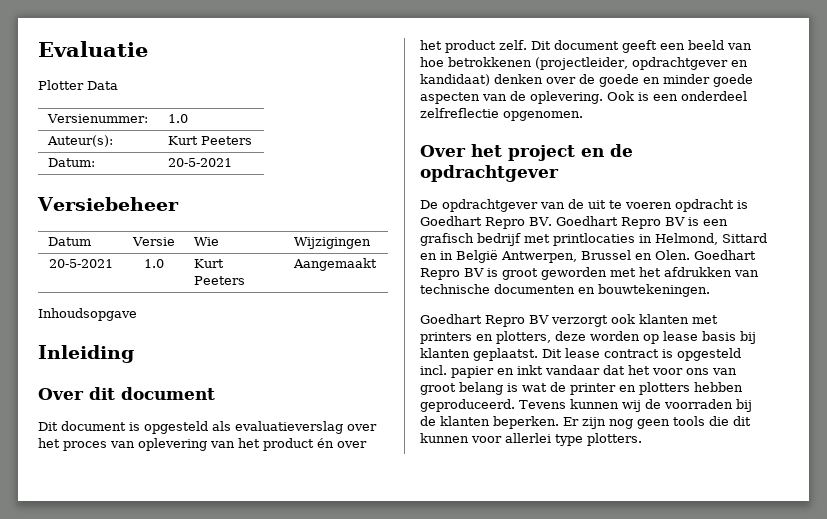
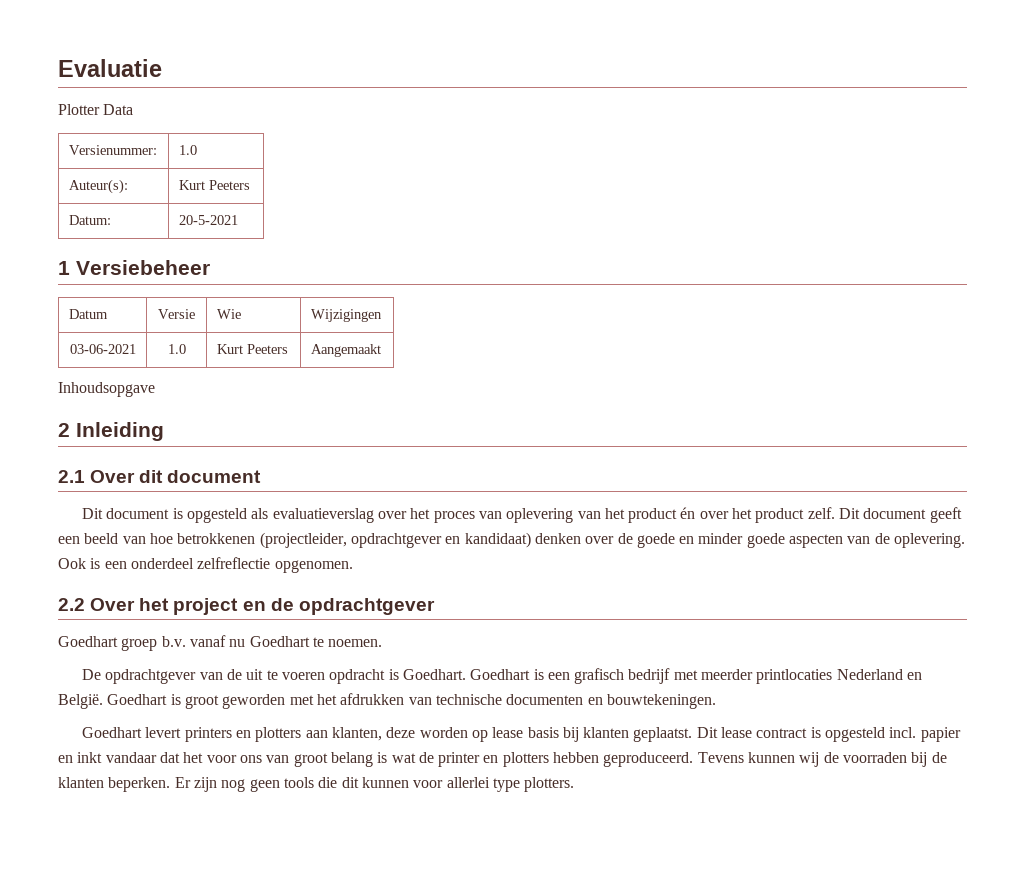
(232, 162) none -> [58,261,70,275] 1
[48,259,113,268] 20-5-2021 -> [69,344,136,354] 03-06-2021
(137, 314) none -> [58,423,70,437] 2
(134, 354) none -> [58,470,85,483] 2.1
(583, 116) none -> [58,598,85,611] 2.2
(559, 173) none -> [58,635,383,651] // Goedhart groep b.v. vanaf nu Goedhart te noemen.
[420,216,685,229] Goedhart Repro BV. Goedhart Repro BV -> [402,669,531,680] Goedhart. Goedhart
[553,233,767,246] [420,250,756,263] [420,268,484,280] printlocaties in Helmond, Sittard en in België Antwerpen, Brussel en Olen. Goedhart Repro BV -> [701,669,923,684] [58,694,168,709] meerder printlocaties Nederland en België. Goedhart
[485,314,718,327] [420,331,551,344] Repro BV verzorgt ook klanten met printers en plotters, -> [145,727,382,742] levert printers en plotters aan klanten,

